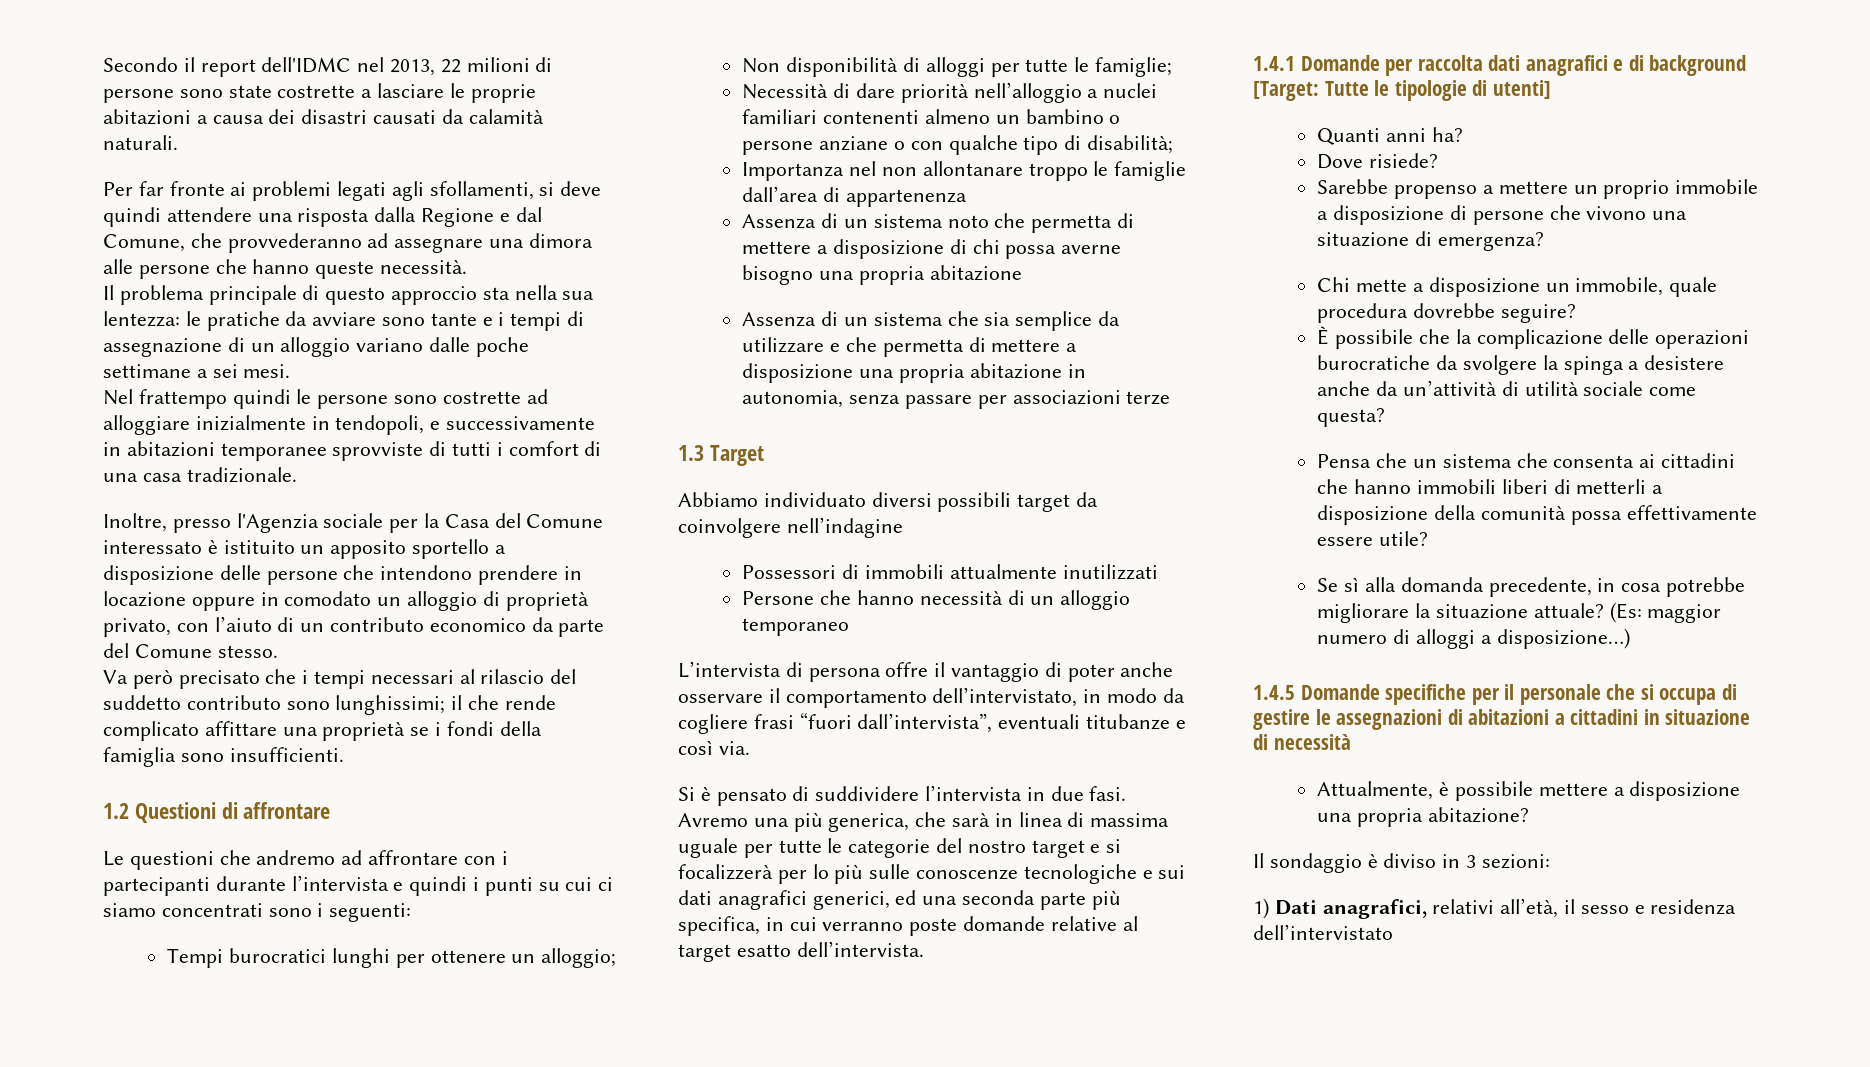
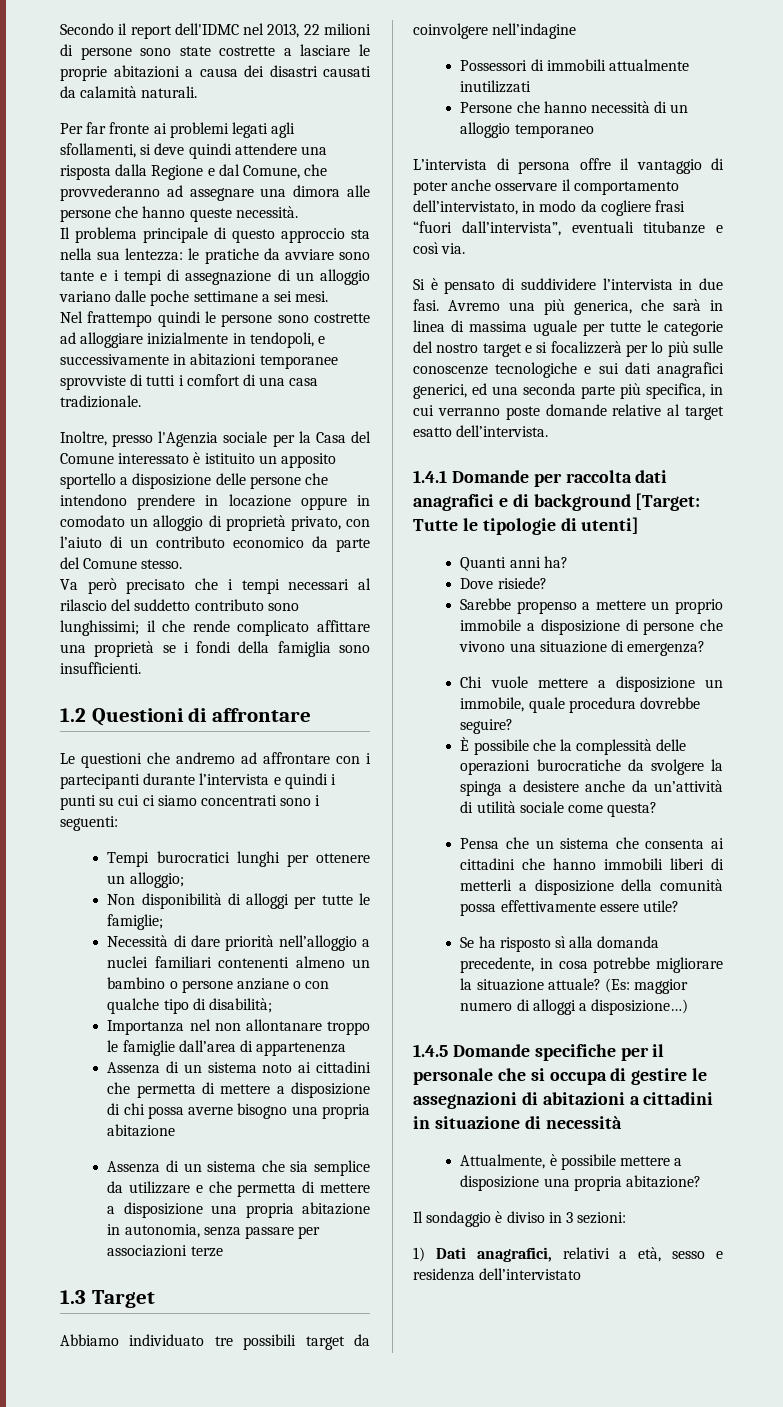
(989, 221) none -> [298,1061,371,1073] ai cittadini
[871,492,932,507] diversi -> [214,1336,233,1346] tre
[1356,279,1408,292] mette -> [490,676,588,688] vuole mettere
[1476,329,1603,349] complicazione -> [576,739,653,755] complessità
(1339, 585) none -> [478,936,551,952] ha risposto
[1500,898,1576,918] all’età, il -> [619,1247,662,1262] a età,

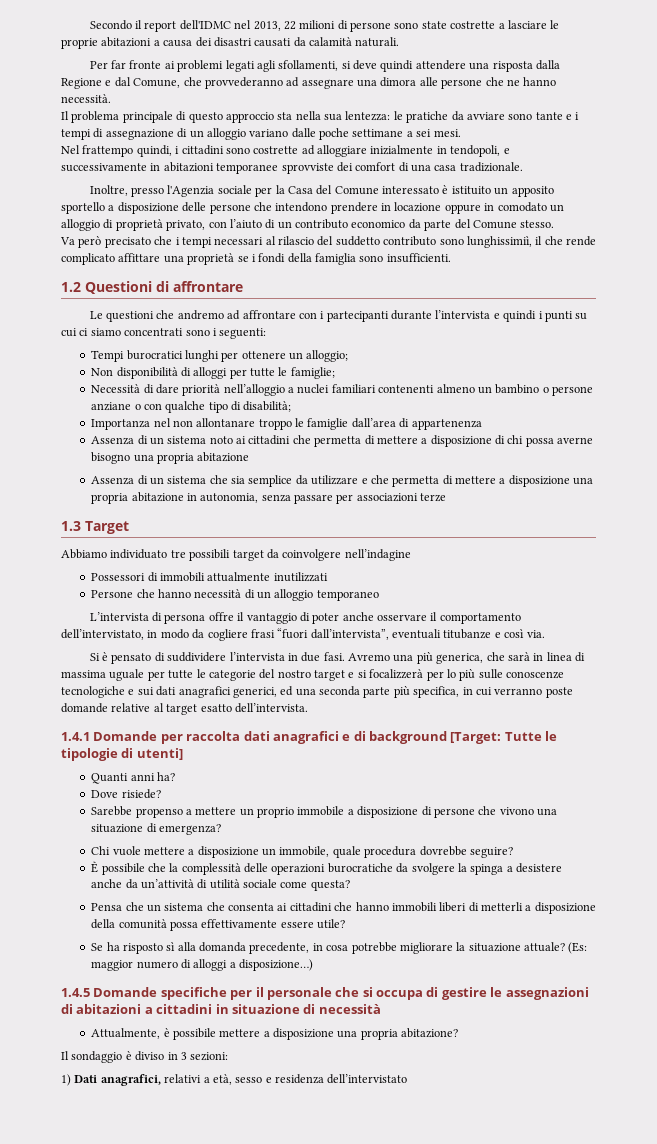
[142,206,232,222] hanno queste -> [506,77,557,86] ne hanno
[157,311,273,327] quindi le persone -> [136,145,224,157] quindi, i cittadini
[130,374,184,386] di tutti i -> [336,162,353,172] dei
[60,620,139,636] lunghissimi; -> [466,236,532,248] lunghissimiì,

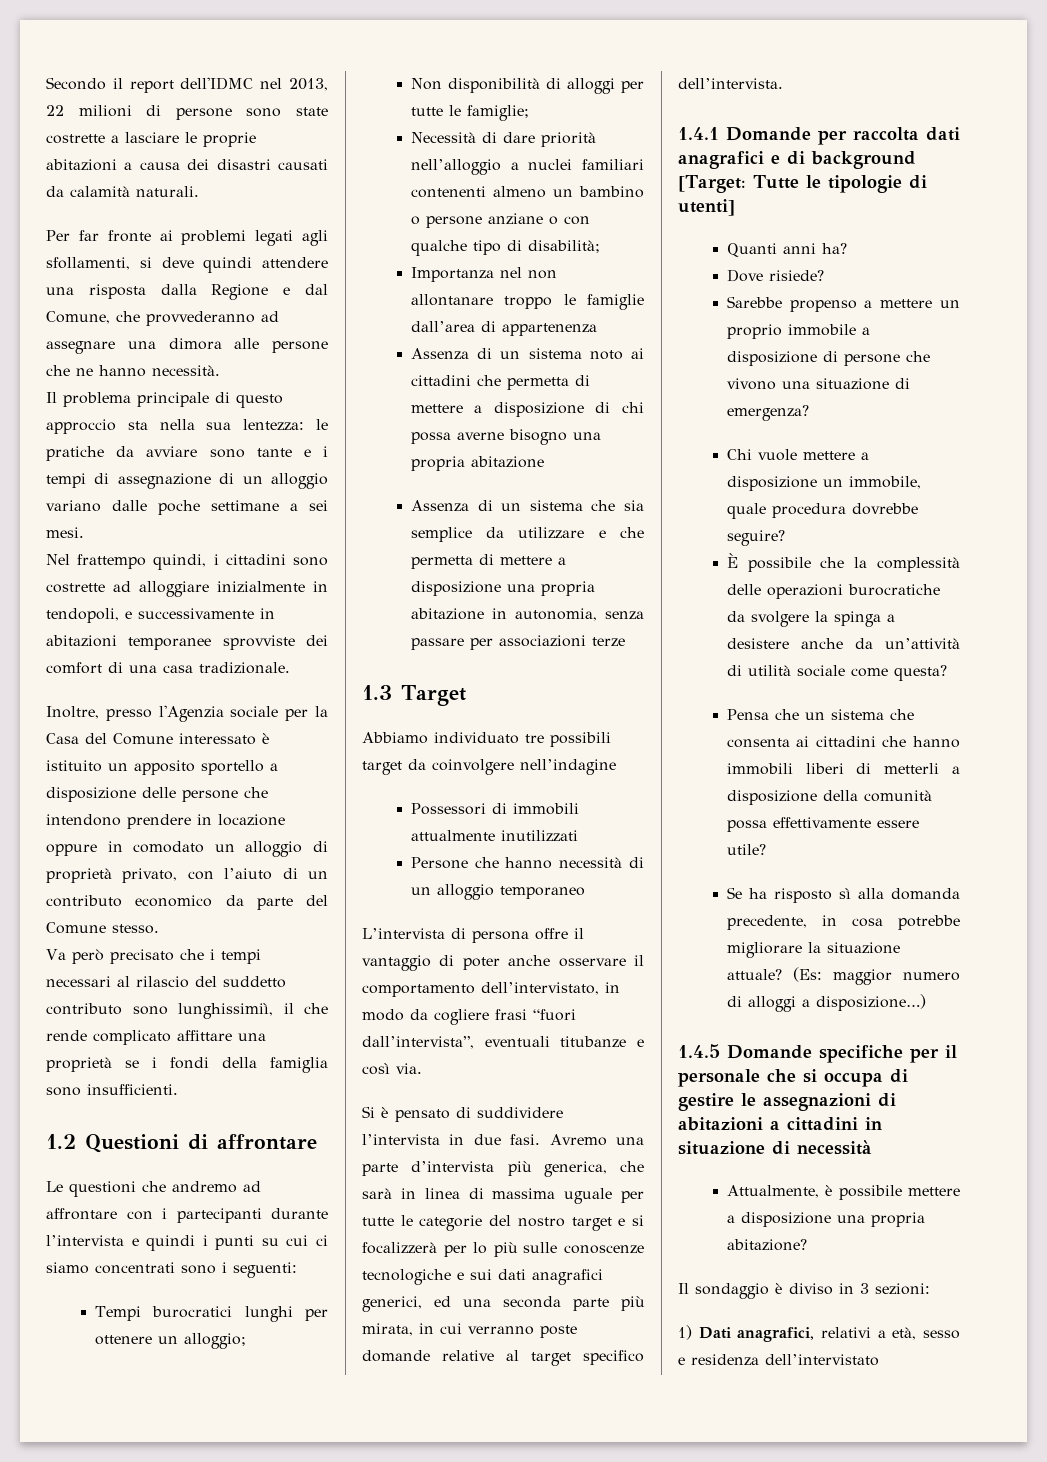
(414, 658) none -> [362,1161,495,1176] parte d’intervista
[413,686,460,698] specifica, -> [362,1323,413,1336] mirata,
[200,704,232,712] esatto -> [583,1350,644,1365] specifico

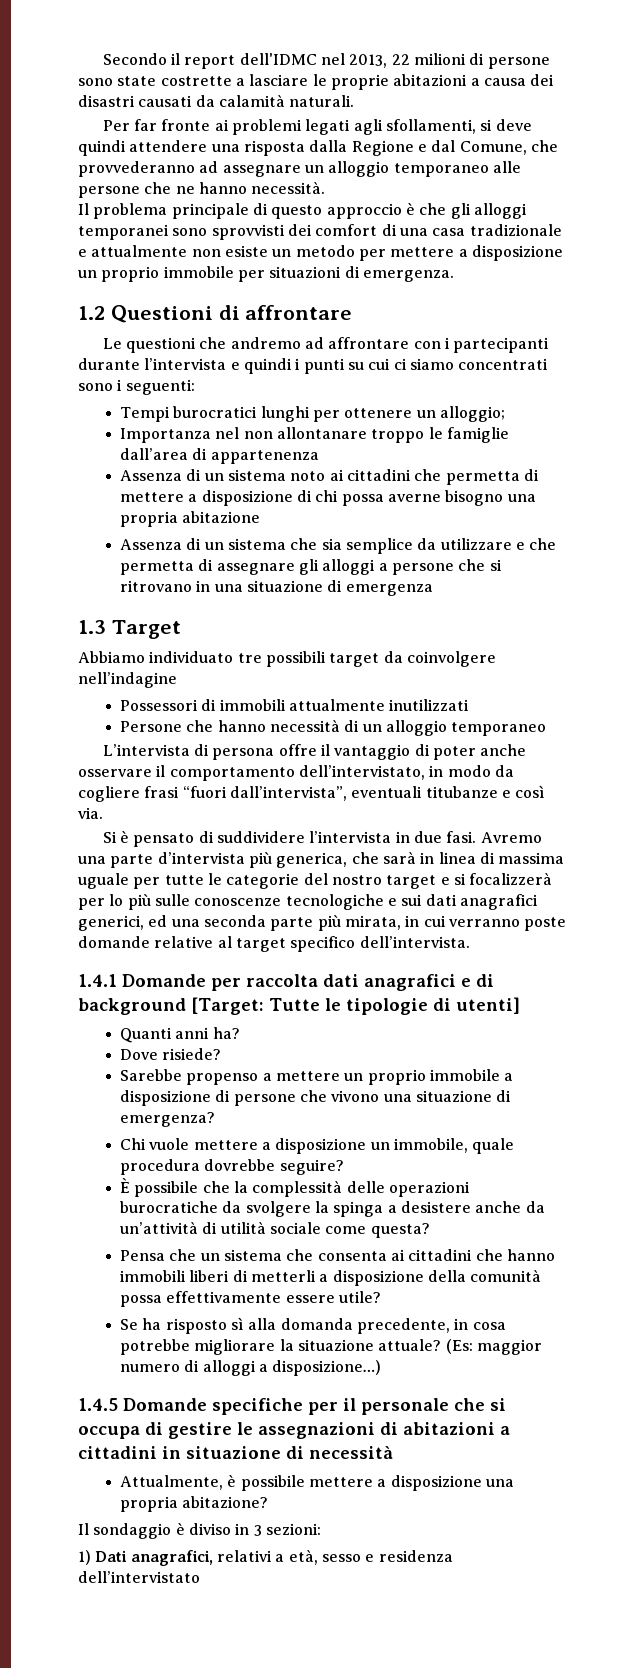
[127,338,222,350] una dimora -> [304,161,489,177] un alloggio temporaneo
[127,419,329,431] [46,446,328,461] [46,473,328,489] [46,500,328,515] [46,527,84,538] [46,554,328,570] [46,581,328,597] [46,608,275,623] [46,635,295,650] sta nella sua lentezza: le pratiche da avviare sono tante e i tempi di assegnazione di un alloggio variano dalle poche settimane a sei mesi. // Nel frattempo quindi, i cittadini sono costrette ad alloggiare inizialmente in tendopoli, e successivamente in abitazioni temporanee sprovviste -> [405,203,527,219] [78,224,285,240] è che gli alloggi temporanei sono sprovvisti
[199,662,290,674] [46,705,329,722] [46,733,270,745] [46,760,278,775] [46,787,268,802] [46,814,285,829] [46,841,328,857] [46,868,328,883] [46,895,328,910] [46,922,159,934] [46,949,261,964] [46,976,286,988] [46,1003,328,1019] [46,1030,266,1045] [46,1057,328,1073] [46,1084,178,1096] tradizionale. // Inoltre, presso l'Agenzia sociale per la Casa del Comune interessato è istituito un apposito sportello a disposizione delle persone che intendono prendere in locazione oppure in comodato un alloggio di proprietà privato, con l’aiuto di un contributo economico da parte del Comune stesso. // Va però precisato che i tempi necessari al rilascio del suddetto contributo sono lunghissimiì, il che rende complicato affittare una proprietà se i fondi della famiglia sono insufficienti. -> [469,224,562,236] [78,245,563,261] [78,266,454,282] tradizionale e attualmente non esiste un metodo per mettere a disposizione un proprio immobile per situazioni di emergenza.
[410,78,644,94] [410,105,529,121] [410,132,596,147] [410,159,644,175] [410,186,644,198] [410,213,590,228] [410,240,600,256] // Non disponibilità di alloggi per tutte le famiglie; // Necessità di dare priorità nell’alloggio a nuclei familiari contenenti almeno un bambino o persone anziane o con qualche tipo di disabilità; -> (506, 414) none
[499,556,566,565] [410,581,595,596] [410,608,644,621] [410,635,625,650] mettere a disposizione una propria abitazione in autonomia, senza passare per associazioni terze -> [216,559,502,575] [120,580,433,596] assegnare gli alloggi a persone che si ritrovano in una situazione di emergenza

